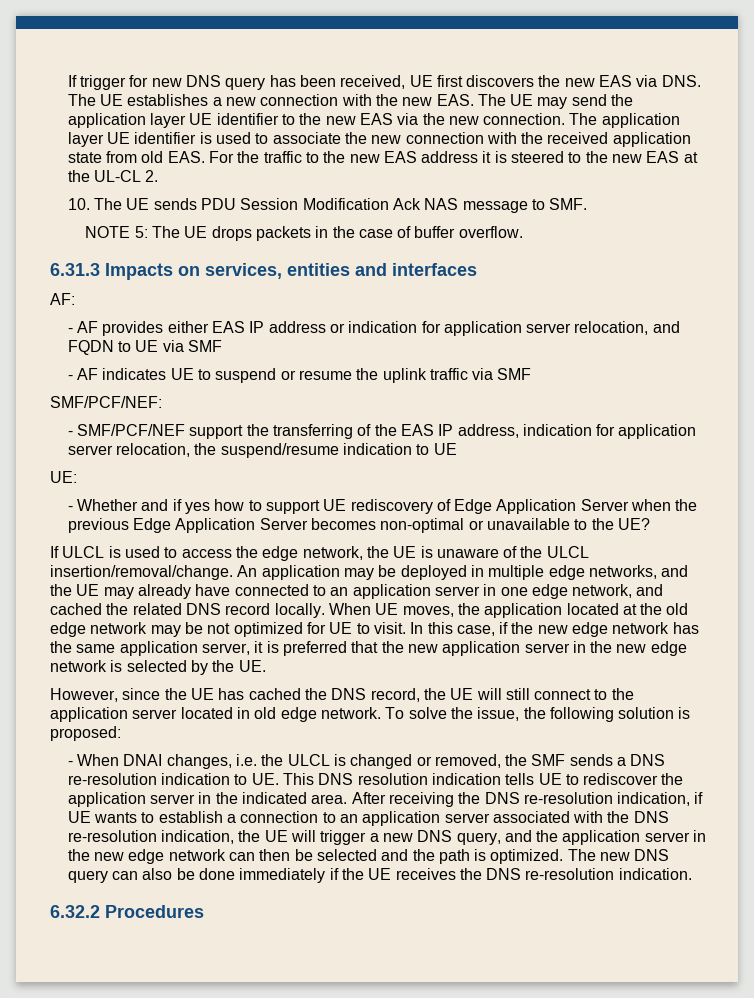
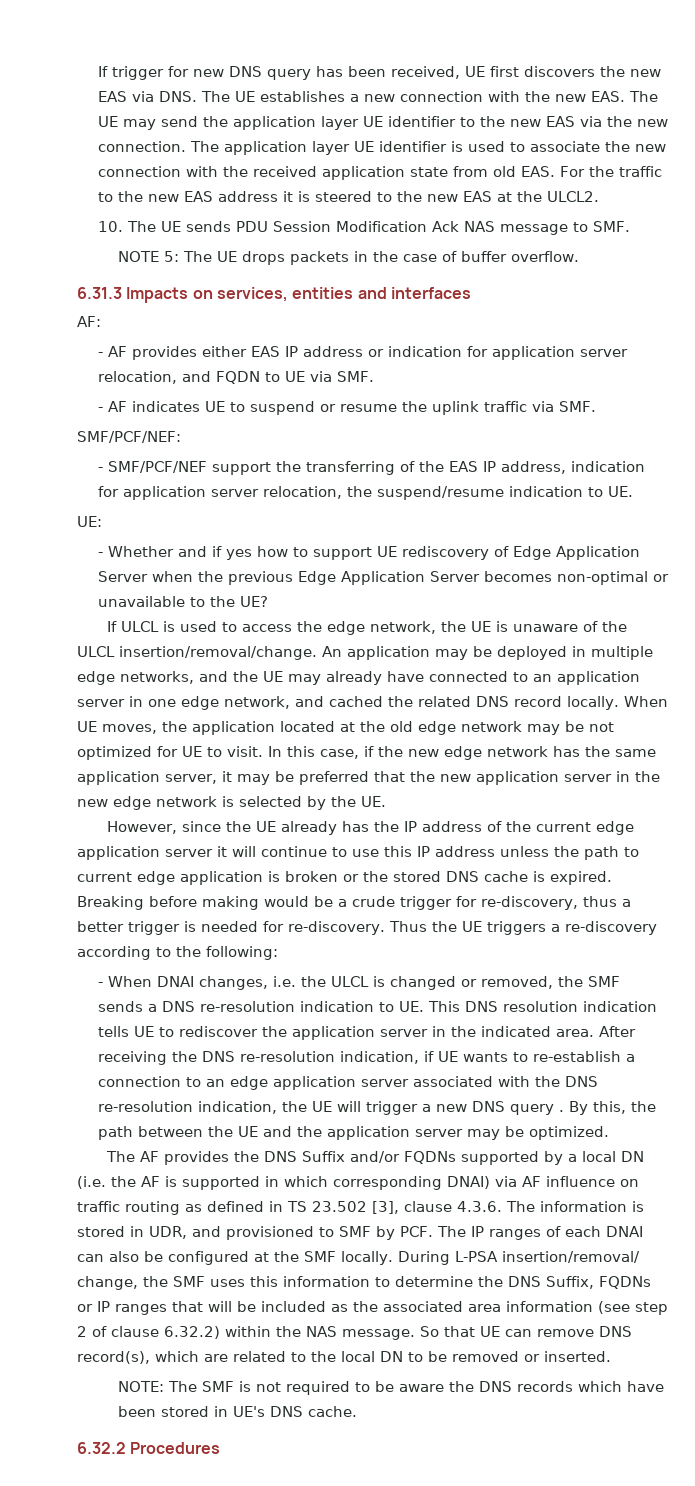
[93,170,159,182] UL-CL 2. -> [546,191,599,202] ULCL2.
[187,340,222,352] SMF -> [336,371,374,382] SMF.
[497,368,532,380] SMF -> [558,401,596,412] SMF.
[433,443,457,455] UE -> [607,486,633,497] UE.
[266,641,279,653] is -> [237,771,294,785] may be
[218,688,634,702] [50,707,691,722] [50,726,121,741] has cached the DNS record, the UE will still connect to the application server located in old edge network. To solve the issue, the following solution is proposed: -> [280,821,634,835] [77,846,639,860] [77,871,612,885] [77,896,631,910] [77,921,657,935] [77,946,278,960] already has the IP address of the current edge application server it will continue to use this IP address unless the path to current edge application is broken or the stored DNS cache is expired. Breaking before making would be a crude trigger for re-discovery, thus a better trigger is needed for re-discovery. Thus the UE triggers a re-discovery according to the following:
[158,811,223,823] establish -> [532,1051,621,1062] re-establish
(358, 818) none -> [229,1076,268,1090] edge
[456,830,707,845] [67,849,670,864] [67,868,692,883] query, and the application server in the new edge network can then be selected and the path is optimized. The new DNS query can also be done immediately if the UE receives the DNS re-resolution indication. -> [509,1101,656,1115] [97,1126,609,1140] [105,1151,644,1165] [77,1176,639,1190] [77,1201,644,1215] [77,1226,643,1240] [77,1251,640,1265] [77,1276,651,1290] [77,1301,668,1315] [77,1326,632,1340] [77,1351,611,1364] [118,1381,665,1395] [118,1406,358,1417] query . By this, the path between the UE and the application server may be optimized. // The AF provides the DNS Suffix and/or FQDNs supported by a local DN (i.e. the AF is supported in which corresponding DNAI) via AF influence on traffic routing as defined in TS 23.502 [3], clause 4.3.6. The information is stored in UDR, and provisioned to SMF by PCF. The IP ranges of each DNAI can also be configured at the SMF locally. During L-PSA insertion/removal/ change, the SMF uses this information to determine the DNS Suffix, FQDNs or IP ranges that will be included as the associated area information (see step 2 of clause 6.32.2) within the NAS message. So that UE can remove DNS record(s), which are related to the local DN to be removed or inserted. // NOTE: The SMF is not required to be aware the DNS records which have been stored in UE's DNS cache.

